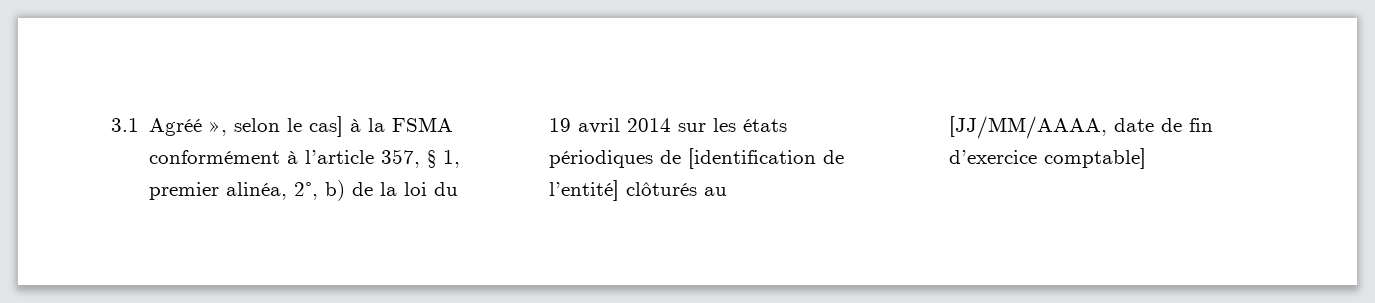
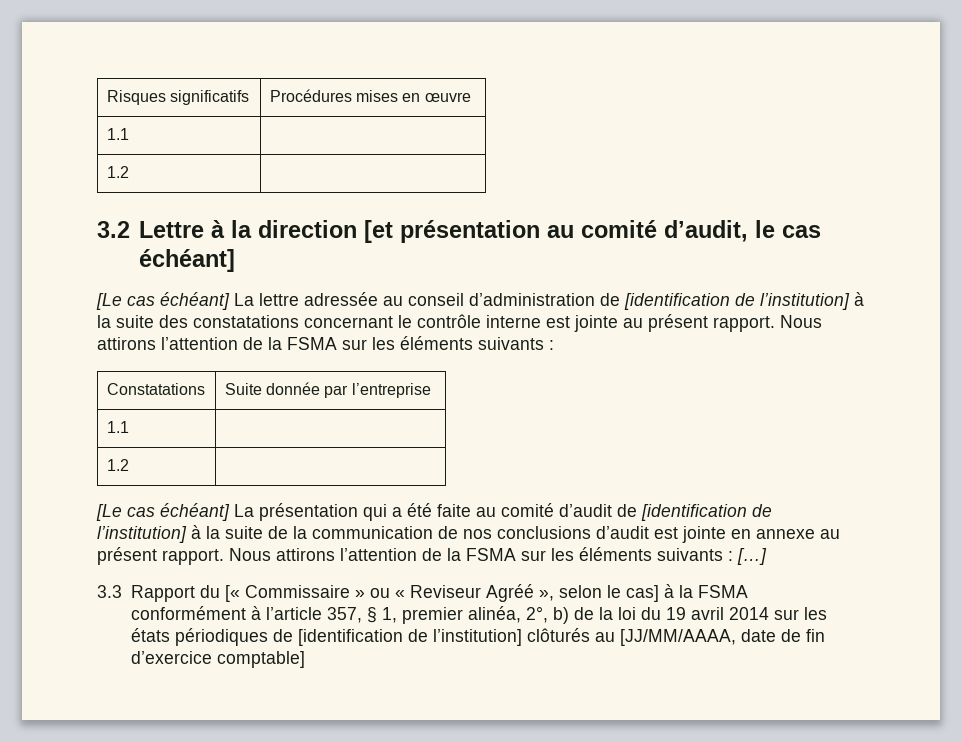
[111,118,139,132] 3.1 -> [106,90,249,105] [269,89,471,102] [106,128,129,140] [106,166,129,178] [97,220,821,243] [138,249,235,272] [96,292,864,310] [97,314,822,332] [97,336,554,350] [106,383,205,395] [224,382,431,398] [106,421,129,433] [106,459,129,471] [96,503,772,521] [97,525,840,543] [97,547,767,565] [97,585,481,602] Risques significatifs | Procédures mises en œuvre // 1.1 | // 1.2 | // 3.2 Lettre à la direction [et présentation au comité d’audit, le cas échéant] // [Le cas échéant] La lettre adressée au conseil d’administration de [identification de l’institution] à la suite des constatations concernant le contrôle interne est jointe au présent rapport. Nous attirons l’attention de la FSMA sur les éléments suivants : // Constatations | Suite donnée par l’entreprise // 1.1 | // 1.2 | // [Le cas échéant] La présentation qui a été faite au comité d’audit de [identification de l’institution] à la suite de la communication de nos conclusions d’audit est jointe en annexe au présent rapport. Nous attirons l’attention de la FSMA sur les éléments suivants : […] // 3.3 Rapport du [« Commissaire » ou « Reviseur
[549,180,620,201] l’entité] -> [432,629,522,646] l’institution]

